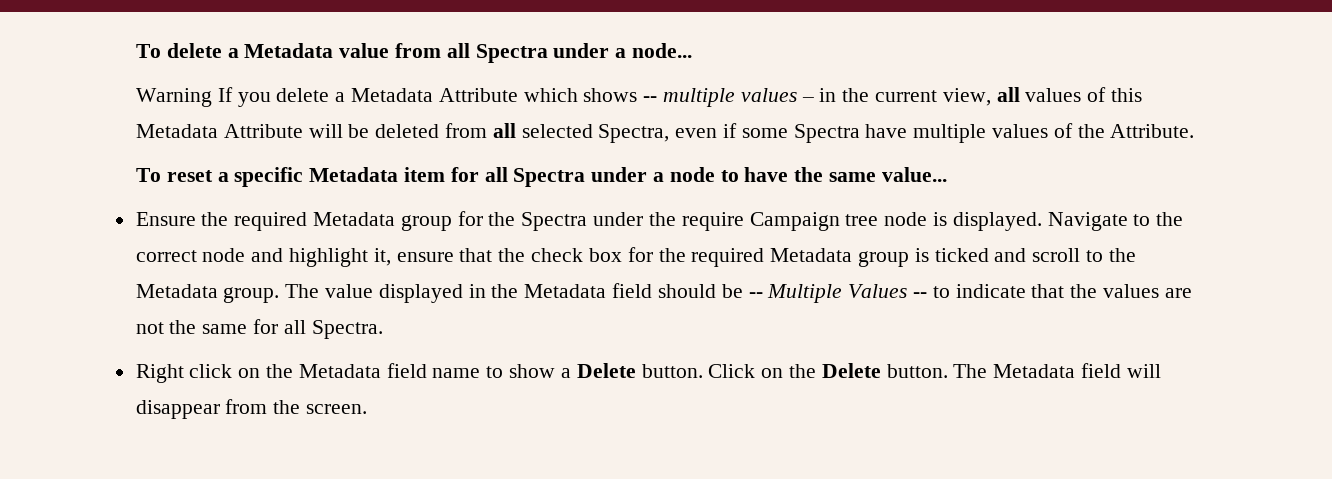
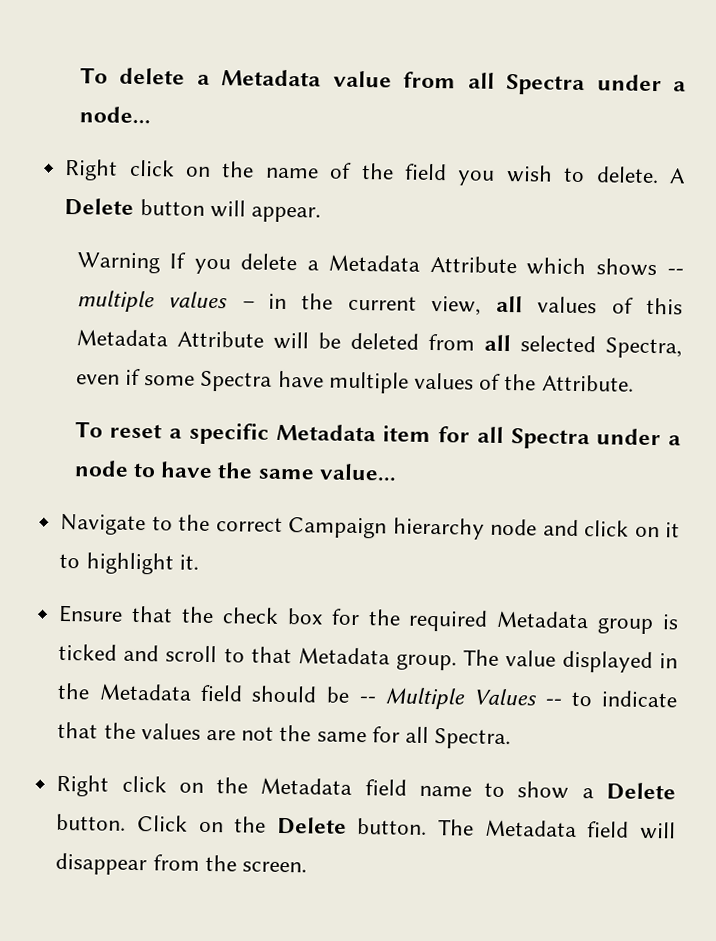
(692, 50) none -> [64,158,686,186] [64,197,321,223] // Right click on the name of the field you wish to delete. A Delete button will appear.
[135,211,1184,231] [135,248,454,267] Ensure the required Metadata group for the Spectra under the require Campaign tree node is displayed. Navigate to the correct node and highlight it, ensure -> [60,513,681,540] [59,552,199,575] [58,604,124,623] Navigate to the correct Campaign hierarchy node and click on it to highlight it. // Ensure
[1108,248,1136,262] the -> [250,646,292,664] that

